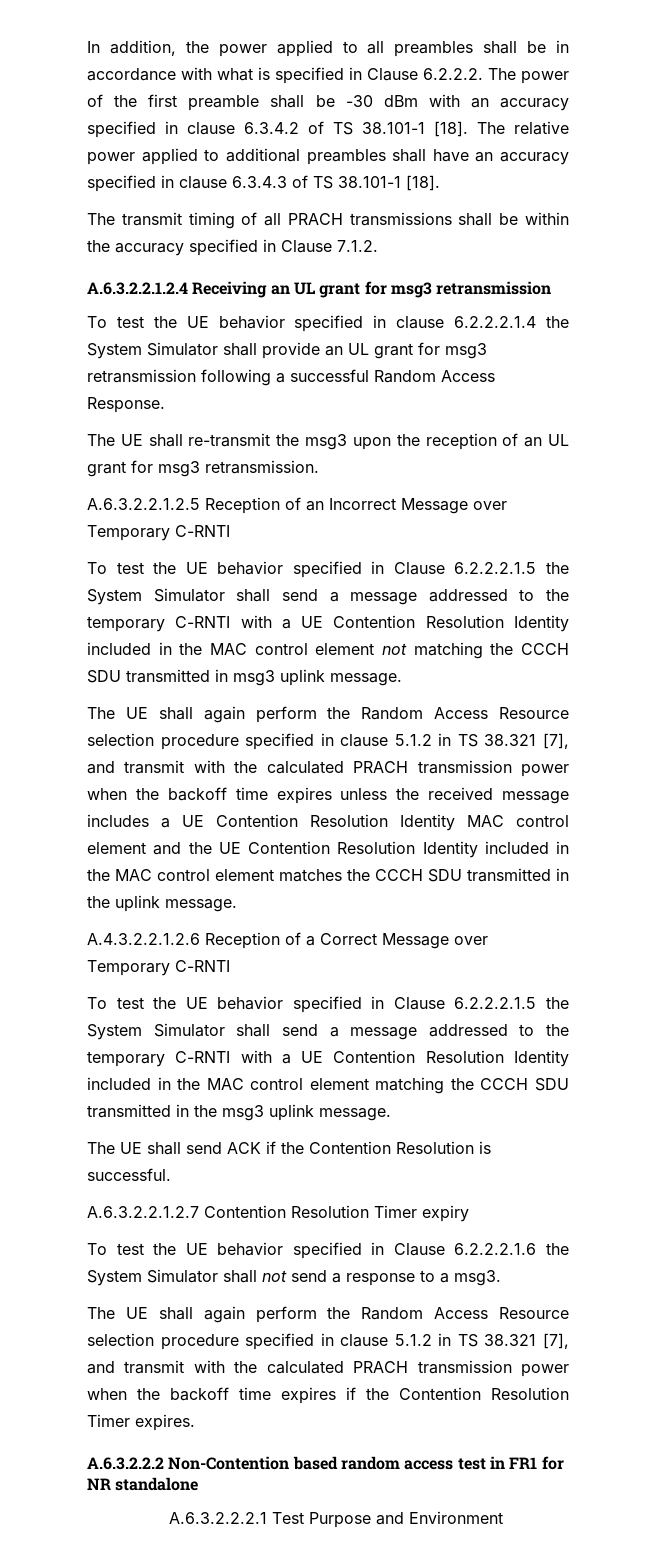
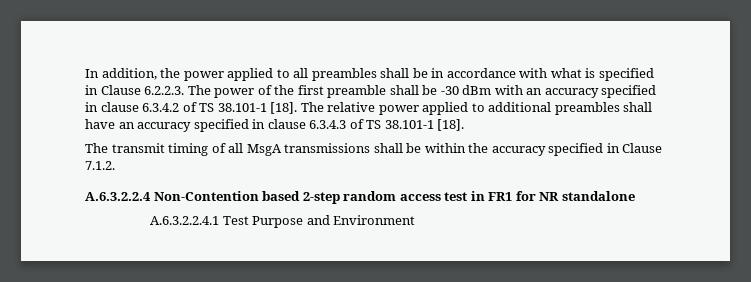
[423,68,483,80] 6.2.2.2. -> [144,86,185,95] 6.2.2.3.
[287,213,343,225] PRACH -> [246,144,282,156] MsgA
[87,281,552,298] [87,315,570,332] [87,342,487,359] [87,369,495,386] [87,397,165,413] [87,433,569,450] [87,460,319,477] [87,497,507,514] [87,525,230,541] [87,561,569,578] [87,588,569,605] [87,615,569,632] [87,642,569,659] [87,669,402,686] [87,706,569,723] [87,733,569,750] [87,760,569,777] [87,787,569,804] [87,814,569,831] [87,841,569,858] [87,868,569,882] [87,895,237,912] [87,932,488,949] [87,960,230,976] [87,996,569,1013] [87,1023,569,1040] [87,1050,569,1067] [87,1077,569,1094] [87,1104,391,1121] [87,1141,491,1155] [87,1168,171,1181] [87,1205,469,1222] [87,1242,569,1259] [87,1269,501,1286] [87,1306,569,1323] [87,1333,569,1350] [87,1360,569,1377] [87,1387,569,1404] [87,1414,195,1431] [87,1457,164,1470] A.6.3.2.2.1.2.4 Receiving an UL grant for msg3 retransmission // To test the UE behavior specified in clause 6.2.2.2.1.4 the System Simulator shall provide an UL grant for msg3 retransmission following a successful Random Access Response. // The UE shall re-transmit the msg3 upon the reception of an UL grant for msg3 retransmission. // A.6.3.2.2.1.2.5 Reception of an Incorrect Message over Temporary C-RNTI // To test the UE behavior specified in Clause 6.2.2.2.1.5 the System Simulator shall send a message addressed to the temporary C-RNTI with a UE Contention Resolution Identity included in the MAC control element not matching the CCCH SDU transmitted in msg3 uplink message. // The UE shall again perform the Random Access Resource selection procedure specified in clause 5.1.2 in TS 38.321 [7], and transmit with the calculated PRACH transmission power when the backoff time expires unless the received message includes a UE Contention Resolution Identity MAC control element and the UE Contention Resolution Identity included in the MAC control element matches the CCCH SDU transmitted in the uplink message. // A.4.3.2.2.1.2.6 Reception of a Correct Message over Temporary C-RNTI // To test the UE behavior specified in Clause 6.2.2.2.1.5 the System Simulator shall send a message addressed to the temporary C-RNTI with a UE Contention Resolution Identity included in the MAC control element matching the CCCH SDU transmitted in the msg3 uplink message. // The UE shall send ACK if the Contention Resolution is successful. // A.6.3.2.2.1.2.7 Contention Resolution Timer expiry // To test the UE behavior specified in Clause 6.2.2.2.1.6 the System Simulator shall not send a response to a msg3. // The UE shall again perform the Random Access Resource selection procedure specified in clause 5.1.2 in TS 38.321 [7], and transmit with the calculated PRACH transmission power when the backoff time expires if the Contention Resolution Timer expires. // A.6.3.2.2.2 -> [85,192,151,201] A.6.3.2.2.4
(338, 1463) none -> [302,192,340,204] 2-step
[168,1512,267,1524] A.6.3.2.2.2.1 -> [150,216,220,225] A.6.3.2.2.4.1

